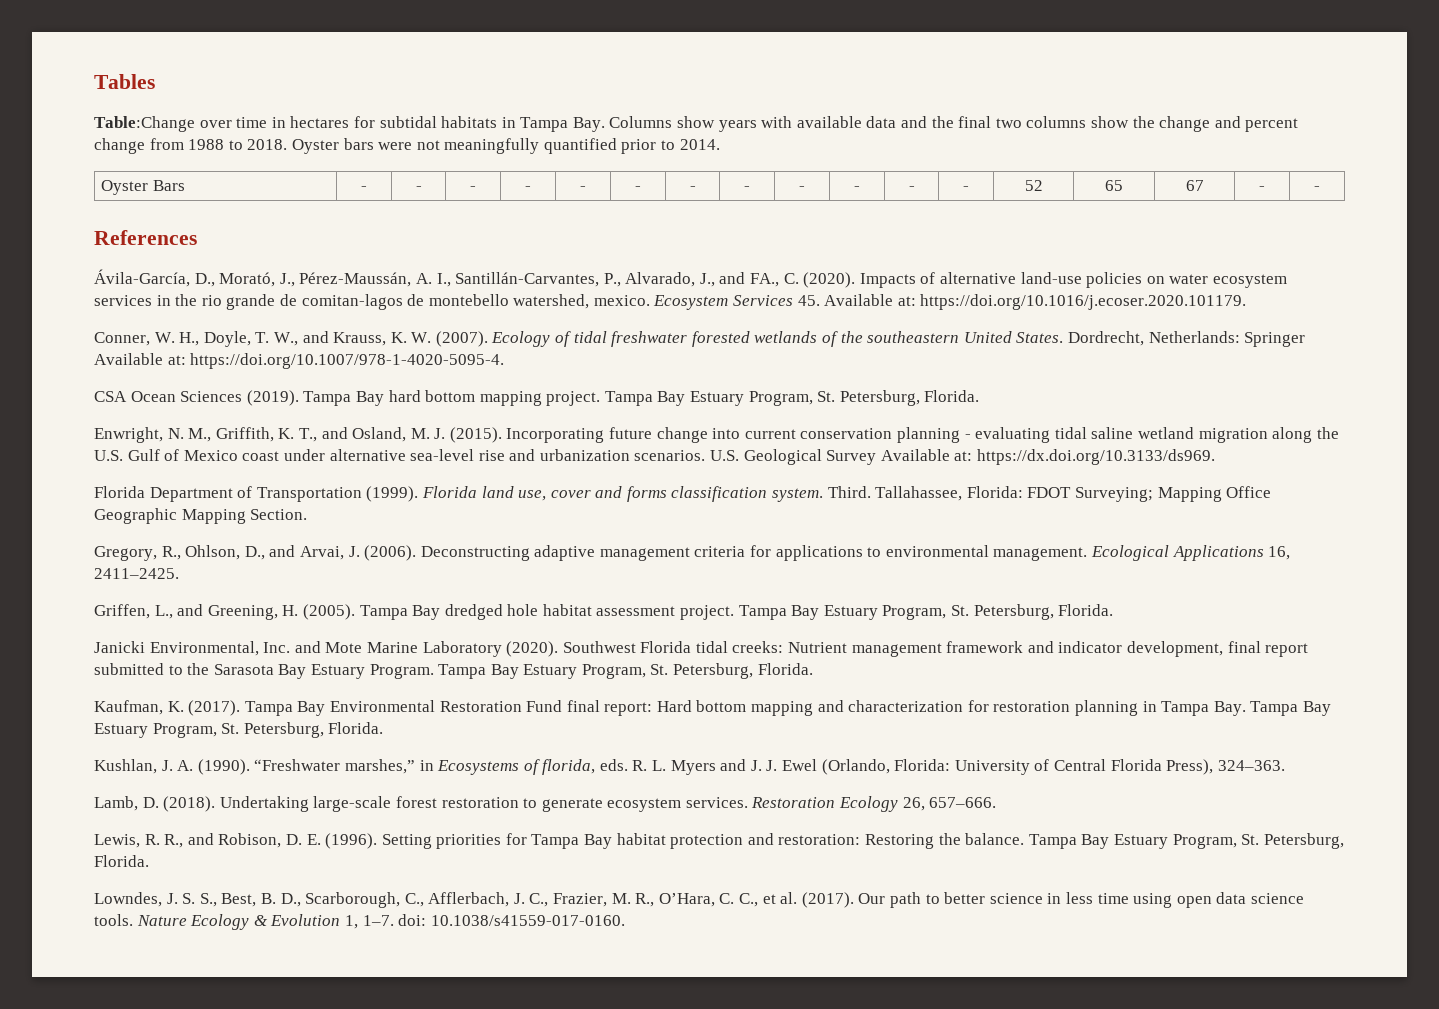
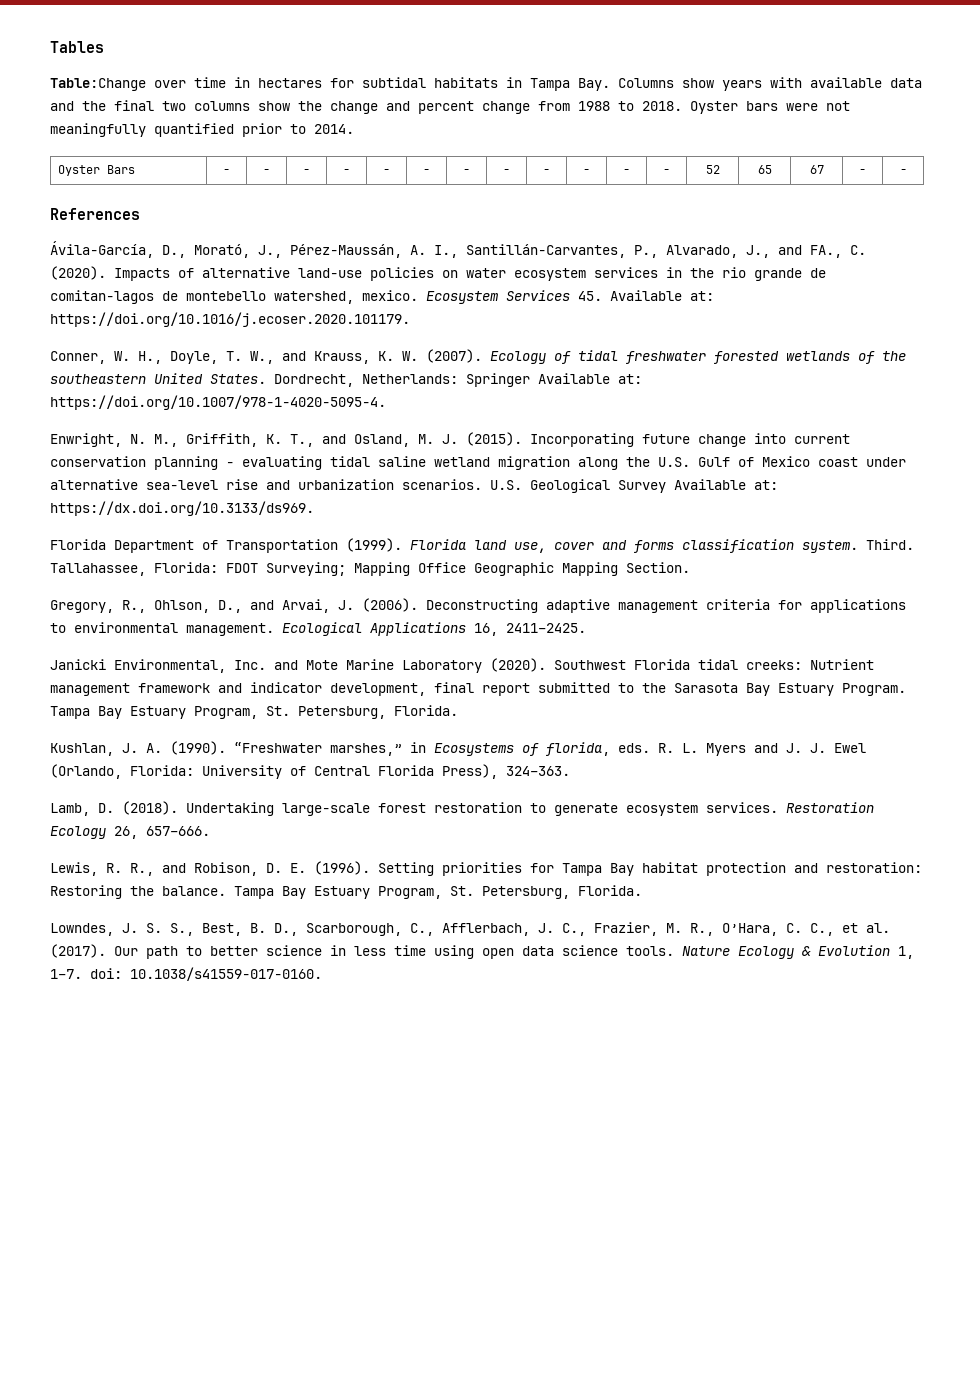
[94,390,980,406] // CSA Ocean Sciences (2019). Tampa Bay hard bottom mapping project. Tampa Bay Estuary Program, St. Petersburg, Florida. -> (386, 402) none
[94,604,1114,620] // Griffen, L., and Greening, H. (2005). Tampa Bay dredged hole habitat assessment project. Tampa Bay Estuary Program, St. Petersburg, Florida. -> (586, 628) none
[94,700,1331,716] [94,722,384,738] // Kaufman, K. (2017). Tampa Bay Environmental Restoration Fund final report: Hard bottom mapping and characterization for restoration planning in Tampa Bay. Tampa Bay Estuary Program, St. Petersburg, Florida. -> (458, 710) none

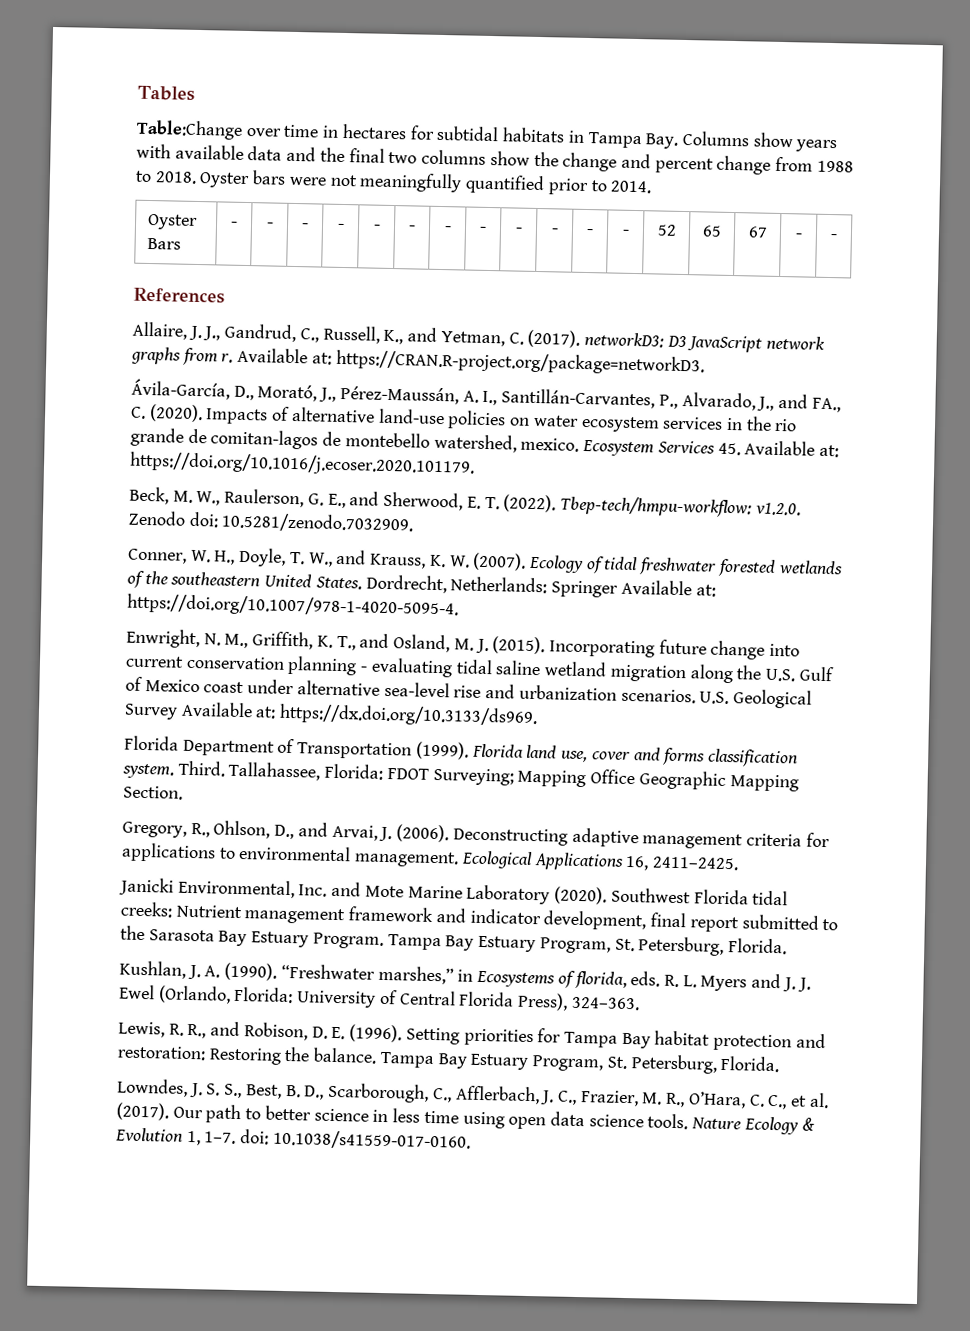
(140, 214) none -> [132,321,826,353] [131,346,705,376] // Allaire, J. J., Gandrud, C., Russell, K., and Yetman, C. (2017). networkD3: D3 JavaScript network graphs from r. Available at: https://CRAN.R-project.org/package=networkD3.
(410, 319) none -> [129,486,801,518] [128,510,415,534] // Beck, M. W., Raulerson, G. E., and Sherwood, E. T. (2022). Tbep-tech/hmpu-workflow: v1.2.0. Zenodo doi: 10.5281/zenodo.7032909.
[50,801,874,816] [50,826,210,839] // Lamb, D. (2018). Undertaking large-scale forest restoration to generate ecosystem services. Restoration Ecology 26, 657–666. -> (640, 1003) none

